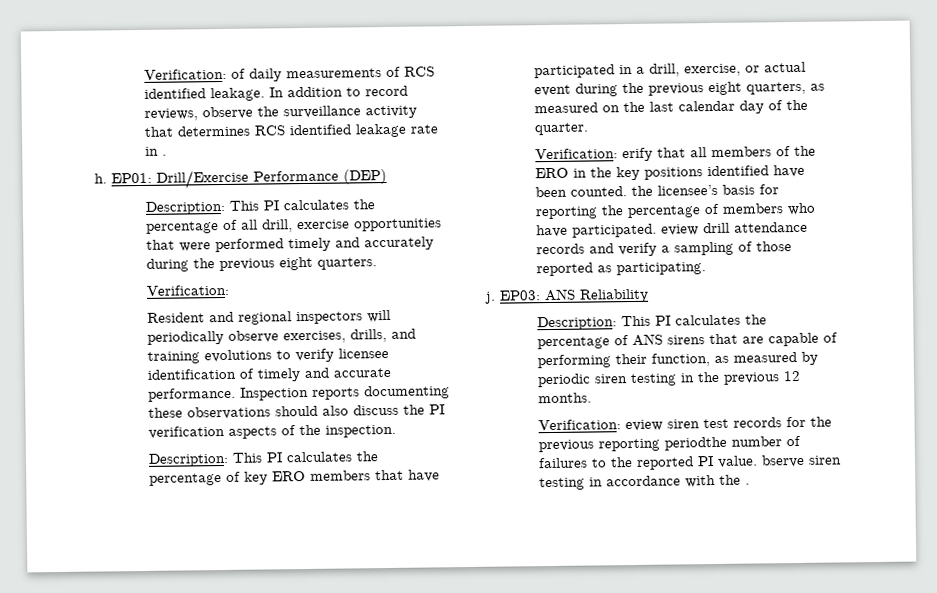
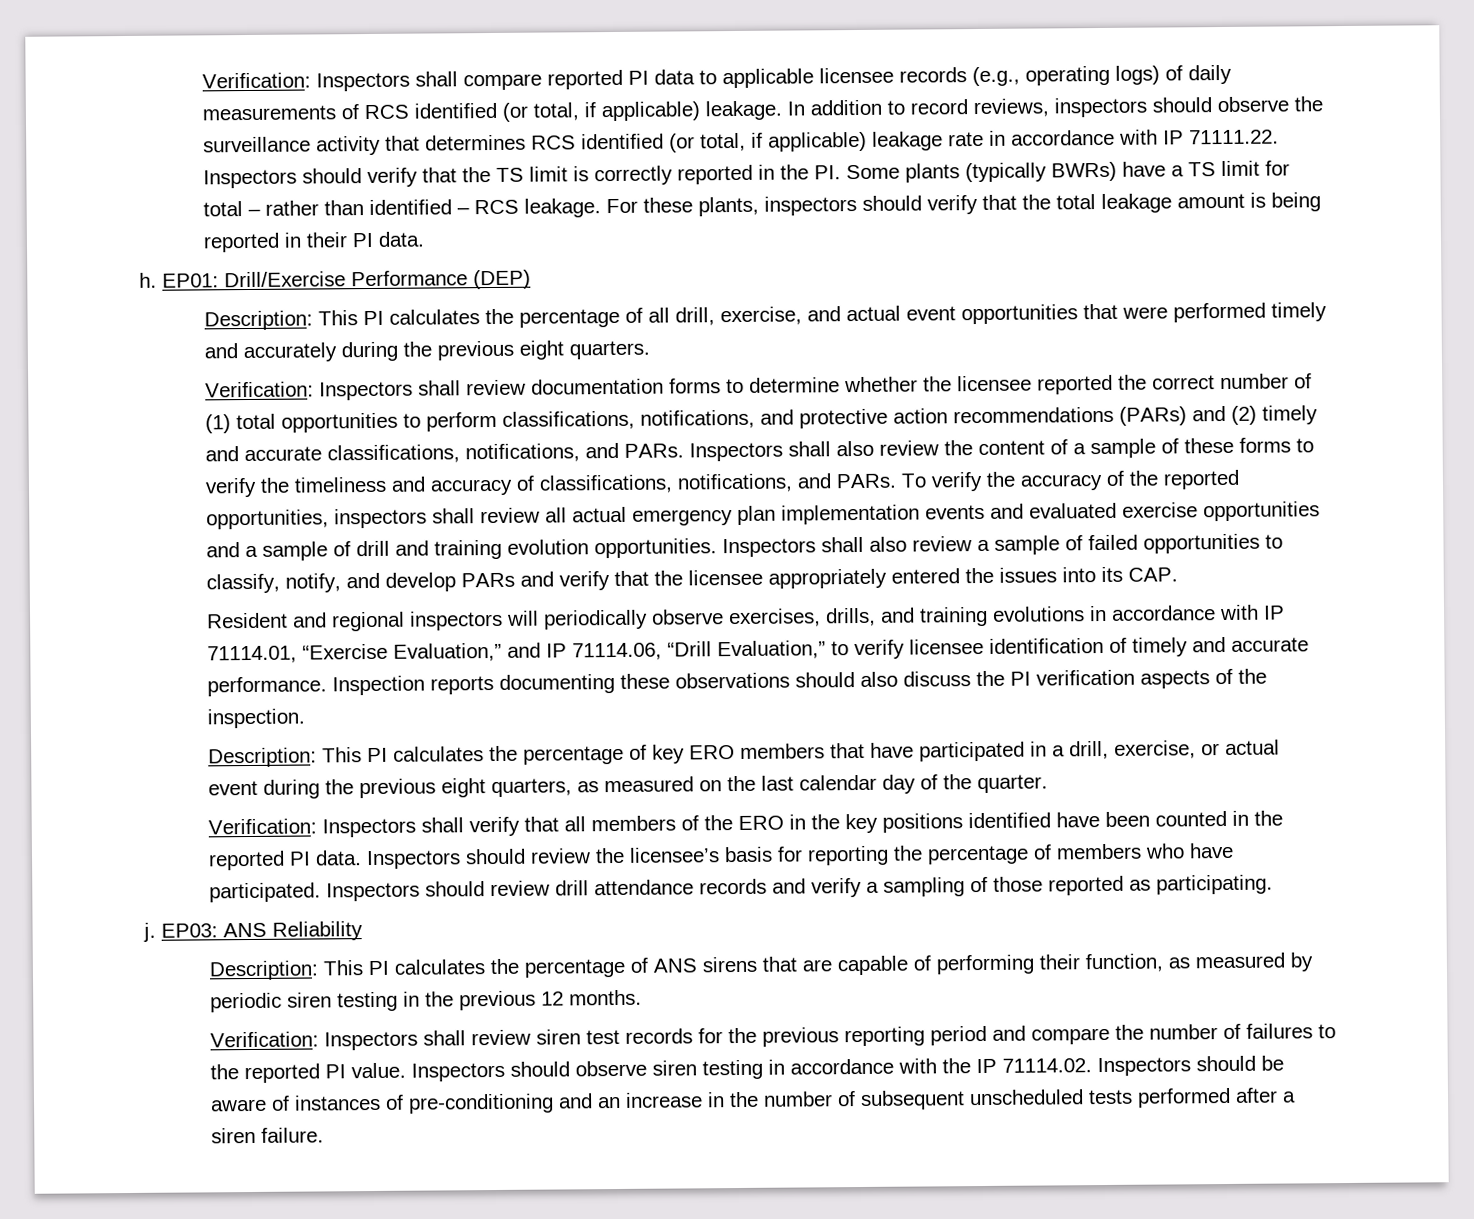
[144,68,228,80] Verification: -> [201,65,1160,92] Verification: Inspectors shall compare reported PI data to applicable licensee records (e.g., operating logs)
(207, 93) none -> [501,101,700,122] (or total, if applicable)
(199, 114) none -> [1053,97,1212,118] inspectors should
[355,123,440,138] [145,146,168,156] leakage rate in . -> [668,129,1279,153] [202,160,1290,189] [202,192,1321,218] [202,231,425,253] (or total, if applicable) leakage rate in accordance with IP 71111.22. Inspectors should verify that the TS limit is correctly reported in the PI. Some plants (typically BWRs) have a TS limit for total – rather than identified – RCS leakage. For these plants, inspectors should verify that the total leakage amount is being reported in their PI data.
[297,219,351,230] exercise -> [719,305,956,326] exercise, and actual event
(230, 290) none -> [318,373,1312,401] [204,405,1318,434] [204,437,1314,464] [204,469,1240,498] [205,501,1320,530] [205,533,1283,561] [205,566,1178,594] Inspectors shall review documentation forms to determine whether the licensee reported the correct number of (1) total opportunities to perform classifications, notifications, and protective action recommendations (PARs) and (2) timely and accurate classifications, notifications, and PARs. Inspectors shall also review the content of a sample of these forms to verify the timeliness and accuracy of classifications, notifications, and PARs. To verify the accuracy of the reported opportunities, inspectors shall review all actual emergency plan implementation events and evaluated exercise opportunities and a sample of drill and training evolution opportunities. Inspectors shall also review a sample of failed opportunities to classify, notify, and develop PARs and verify that the licensee appropriately entered the issues into its CAP.
(273, 356) none -> [1088,604,1285,622] [206,640,826,664] in accordance with IP 71114.01, “Exercise Evaluation,” and IP 71114.06, “Drill Evaluation,”
[622,147,654,162] erify -> [321,816,520,838] Inspectors shall verify
[570,186,628,197] counted. -> [1154,810,1283,827] [207,848,591,871] counted in the reported PI data. Inspectors should review
[661,224,700,236] eview -> [325,880,550,902] Inspectors should review
[625,419,664,432] eview -> [323,1029,531,1051] Inspectors shall review
[664,436,728,451] periodthe -> [929,1024,1144,1046] period and compare the
[761,454,806,468] bserve -> [410,1060,647,1082] Inspectors should observe
[745,483,751,485] . -> [975,1055,1284,1077] [210,1087,1296,1114] [210,1127,324,1144] IP 71114.02. Inspectors should be aware of instances of pre-conditioning and an increase in the number of subsequent unscheduled tests performed after a siren failure.

